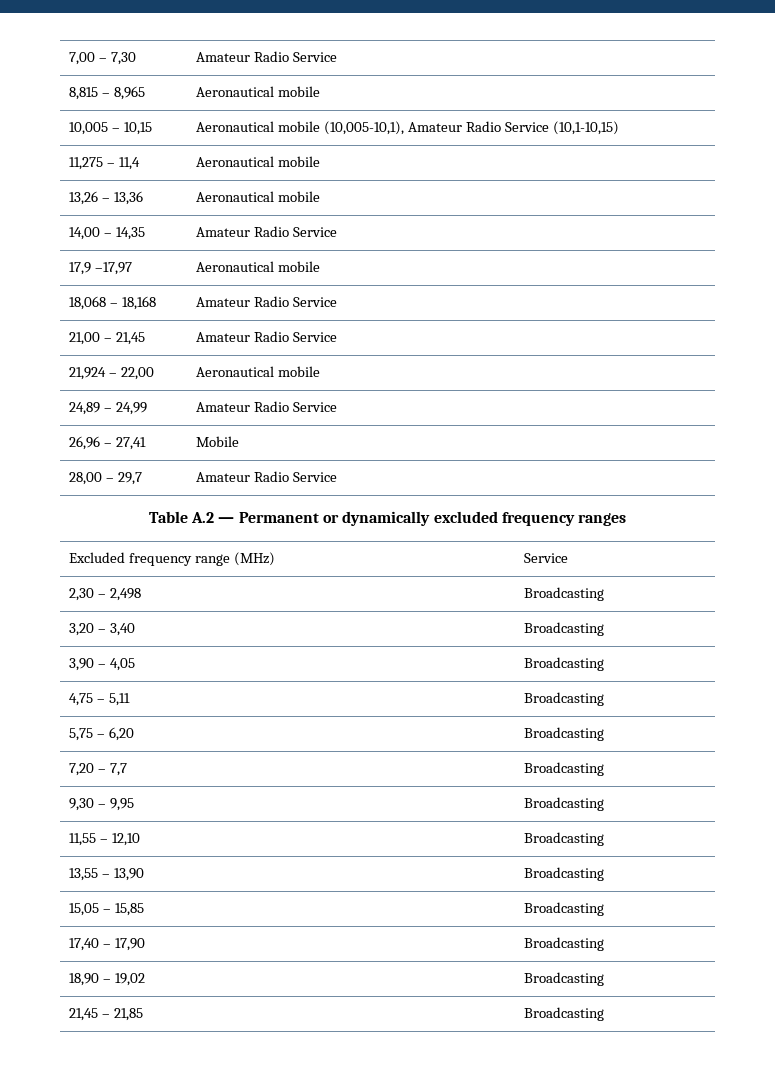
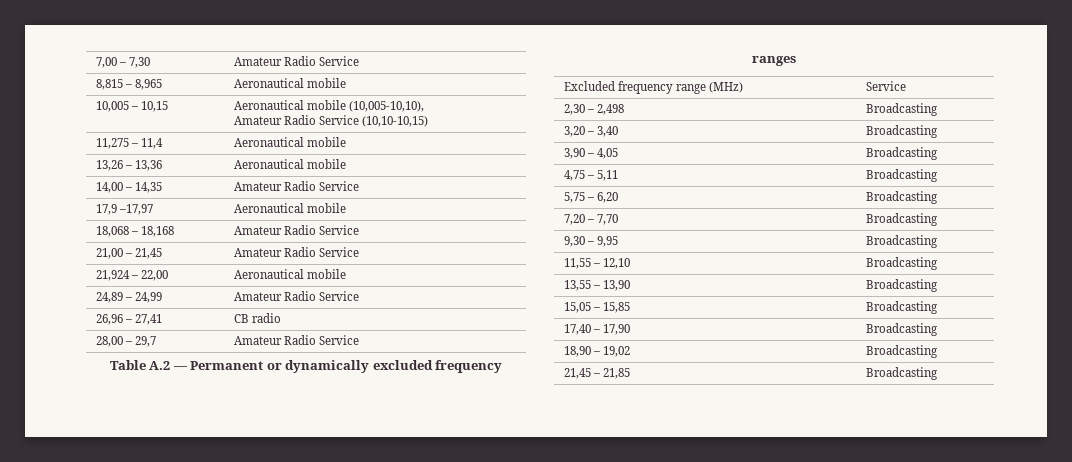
[324,121,619,135] (10,005-10,1), Amateur Radio Service (10,1-10,15) -> [348,101,424,112] [233,115,428,127] (10,005-10,10), // Amateur Radio Service (10,10-10,15)
[196,436,240,447] Mobile -> [233,313,281,323] CB radio
[110,763,128,776] 7,7 -> [596,214,618,225] 7,70

